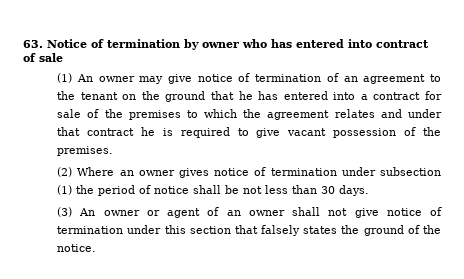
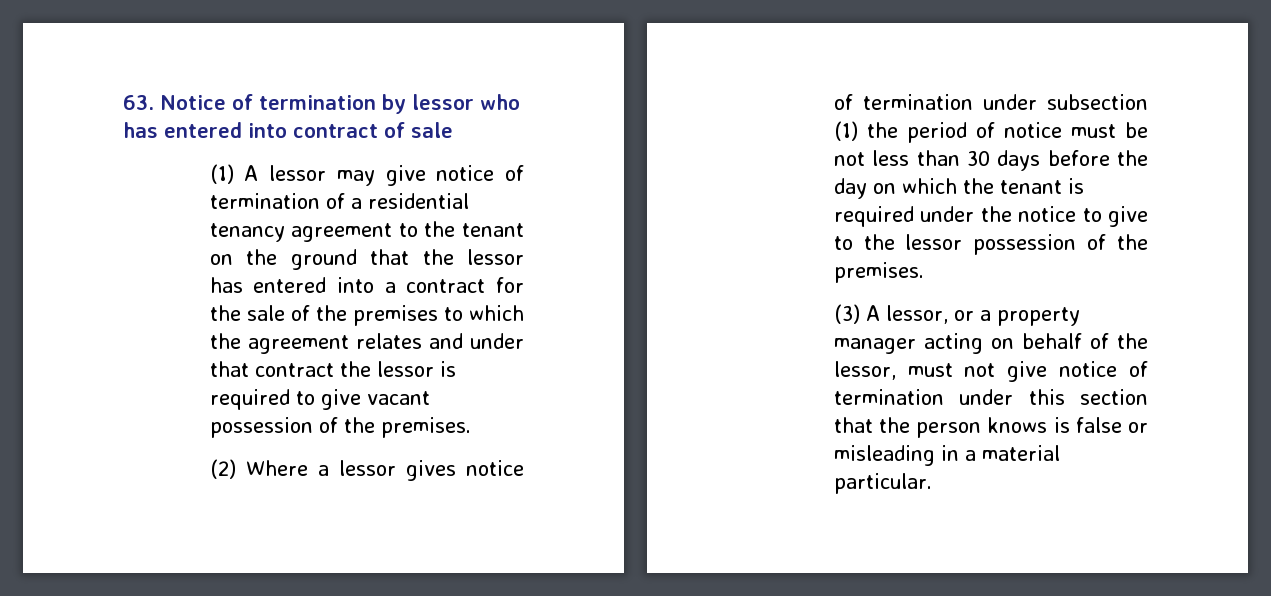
[202,42,239,48] owner -> [412,94,474,110] lessor
[76,74,135,82] An owner -> [244,165,327,181] A lessor
[343,76,358,82] an -> [350,193,469,209] [209,223,285,242] a residential tenancy
[238,91,253,100] he -> [422,249,524,265] the lessor
(443, 95) none -> [209,305,241,321] the
[140,127,155,136] he -> [339,361,434,377] the lessor
[119,170,175,176] an owner -> [317,460,396,476] a lessor
[193,185,222,194] shall -> [1070,124,1116,138] must
[339,185,370,196] [57,207,321,218] days. // (3) An owner or agent of an owner shall -> [997,150,1148,171] [833,178,1084,199] [833,206,1148,227] [833,234,1148,255] [833,262,924,283] [833,304,1080,326] [833,333,1148,354] [833,361,953,380] days before the day on which the tenant is required under the notice to give to the lessor possession of the premises. // (3) A lessor, or a property manager acting on behalf of the lessor, must
[261,225,441,236] [57,244,97,252] falsely states the ground of the notice. -> [878,417,1148,438] [833,445,1060,466] [833,473,932,494] the person knows is false or misleading in a material particular.

